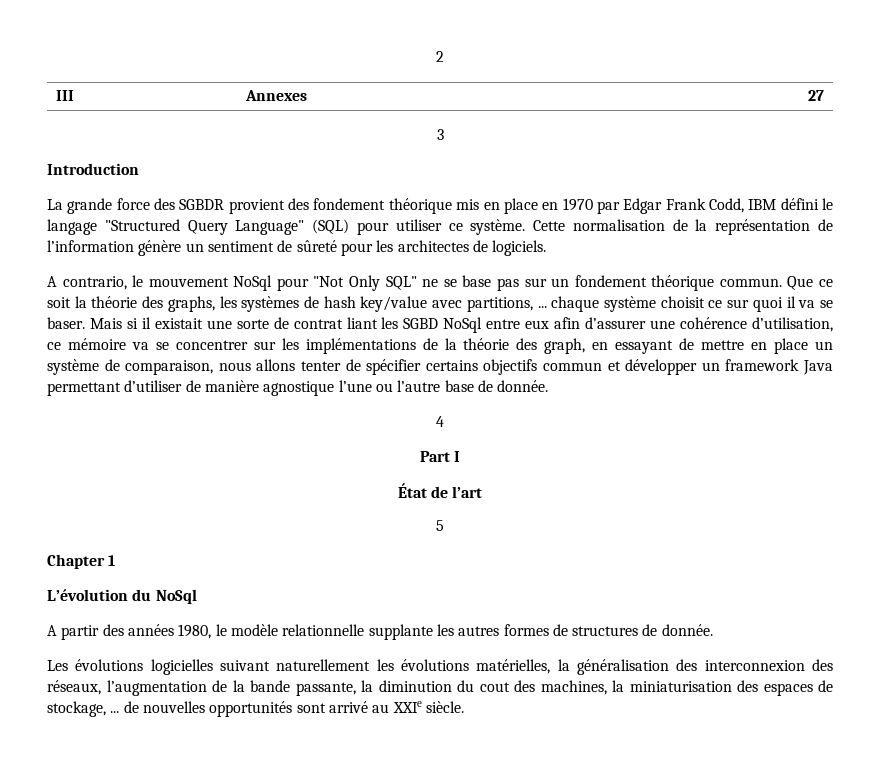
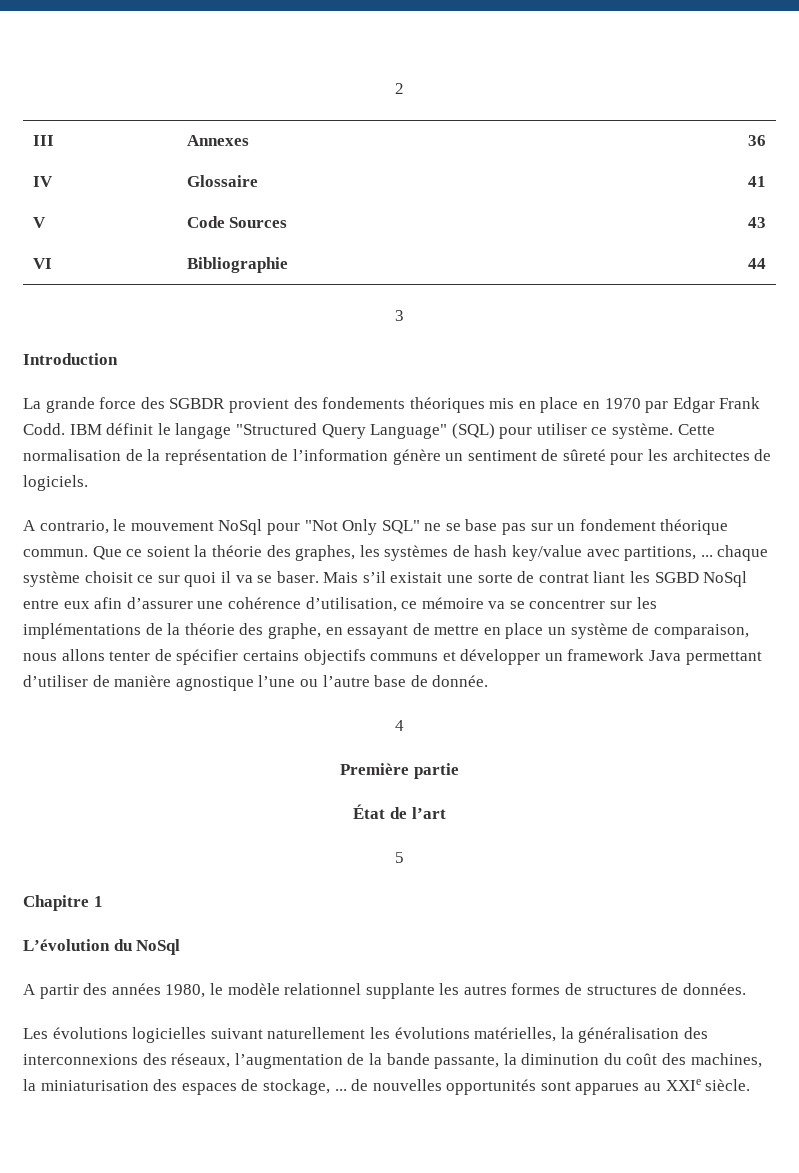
[808,90,825,101] 27 -> [748,135,767,146] [32,176,53,187] [186,175,258,187] [748,176,767,187] [32,217,46,228] [186,216,288,228] [748,217,767,228] [32,258,52,269] [186,257,288,273] [748,258,767,269] 36 // IV | Glossaire | 41 // V | Code Sources | 43 // VI | Bibliographie | 44
[313,198,452,214] fondement théorique -> [322,397,485,413] fondements théoriques
[708,198,819,213] Codd, IBM défini -> [23,423,154,435] Codd. IBM définit
[47,296,215,312] soit la théorie des graphs, -> [146,545,356,561] soient la théorie des graphes,
[126,317,151,329] si il -> [362,571,386,583] s’il
[544,338,586,354] graph, -> [267,623,321,639] graphe,
[543,362,603,371] commun -> [370,653,439,661] communs
[419,451,461,462] Part I -> [340,763,459,779] Première partie
[47,554,105,569] Chapter -> [23,895,89,911] Chapitre
[282,624,365,636] relationnelle -> [284,983,362,995] relationnel
[661,624,713,636] donnée. -> [682,983,746,995] données.
[704,660,805,671] interconnexion -> [23,1054,138,1065] interconnexions
[479,682,510,692] cout -> [626,1053,658,1065] coût
[328,701,368,713] arrivé -> [575,1083,640,1095] apparues

